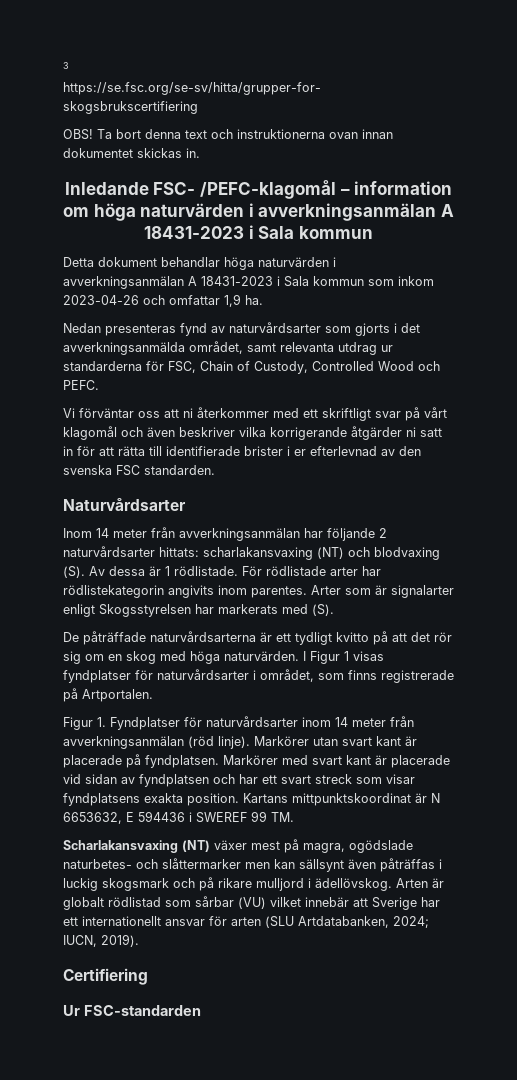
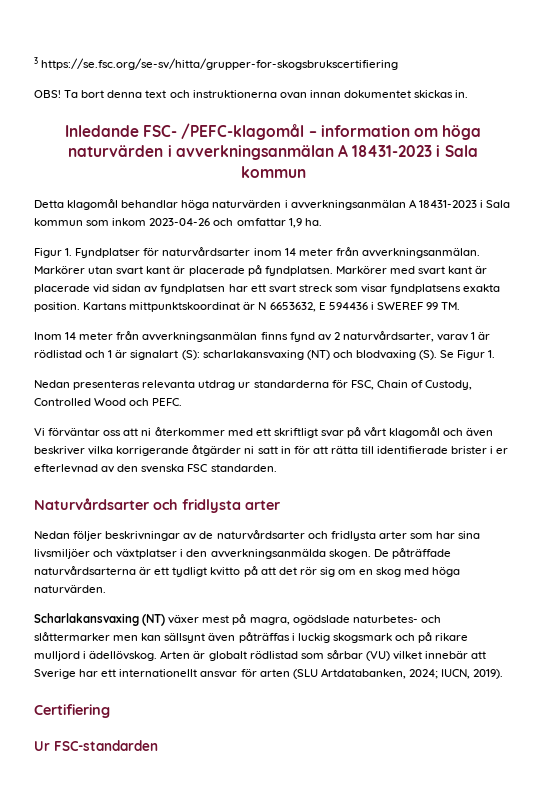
[98,257,157,267] dokument -> [67,199,119,210] klagomål
[63,322,420,336] [63,341,276,355] Nedan presenteras fynd av naturvårdsarter som gjorts i det avverkningsanmälda området, samt -> [34,247,480,258] [34,265,488,276] [34,284,501,294] [34,302,461,312] [34,331,491,342] [34,350,496,360] [34,380,141,390] Figur 1. Fyndplatser för naturvårdsarter inom 14 meter från avverkningsanmälan. Markörer utan svart kant är placerade på fyndplatsen. Markörer med svart kant är placerade vid sidan av fyndplatsen har ett svart streck som visar fyndplatsens exakta position. Kartans mittpunktskoordinat är N 6653632, E 594436 i SWEREF 99 TM. // Inom 14 meter från avverkningsanmälan finns fynd av 2 naturvårdsarter, varav 1 är rödlistad och 1 är signalart (S): scharlakansvaxing (NT) och blodvaxing (S). Se Figur 1. // Nedan presenteras
[63,527,387,541] [63,546,440,560] [63,566,381,578] [63,585,454,598] [63,604,334,617] // Inom 14 meter från avverkningsanmälan har följande 2 naturvårdsarter hittats: scharlakansvaxing (NT) och blodvaxing (S). Av dessa är 1 rödlistade. För rödlistade arter har rödlistekategorin angivits inom parentes. Arter som är signalarter enligt Skogsstyrelsen har markerats med (S). // -> [153,499,280,513] [34,530,481,541] [34,549,371,559] och fridlysta arter // Nedan följer beskrivningar av de naturvårdsarter och fridlysta arter som har sina livsmiljöer och växtplatser i den avverkningsanmälda skogen.
[303,651,384,664] [63,669,454,683] [63,688,153,702] [63,716,414,730] [63,736,417,749] [63,754,450,768] [63,774,415,787] [63,793,440,806] [63,811,294,824] I Figur 1 visas fyndplatser för naturvårdsarter i området, som finns registrerade på Artportalen. // Figur 1. Fyndplatser för naturvårdsarter inom 14 meter från avverkningsanmälan (röd linje). Markörer utan svart kant är placerade på fyndplatsen. Markörer med svart kant är placerade vid sidan av fyndplatsen och har ett svart streck som visar fyndplatsens exakta position. Kartans mittpunktskoordinat är N 6653632, E 594436 i SWEREF 99 TM. -> (106, 589) none

